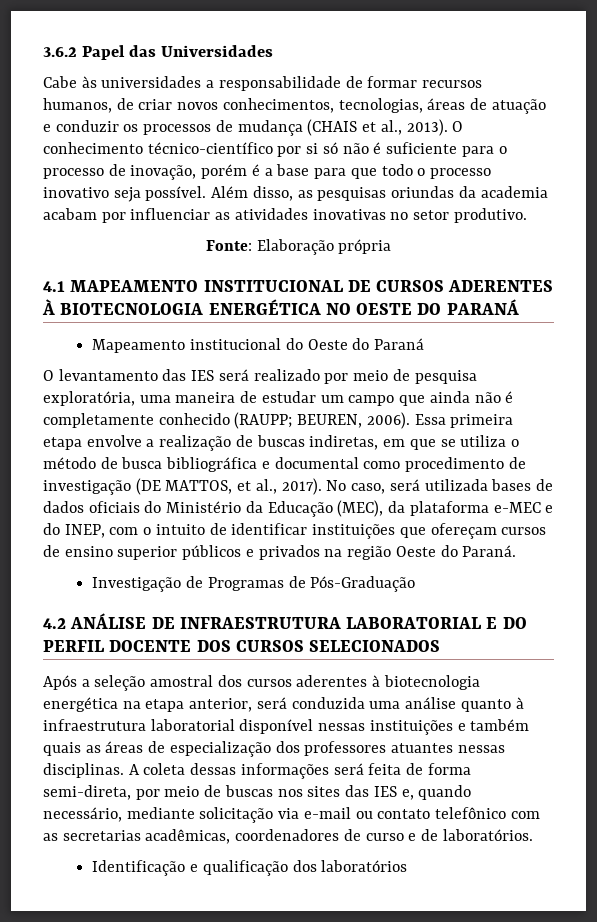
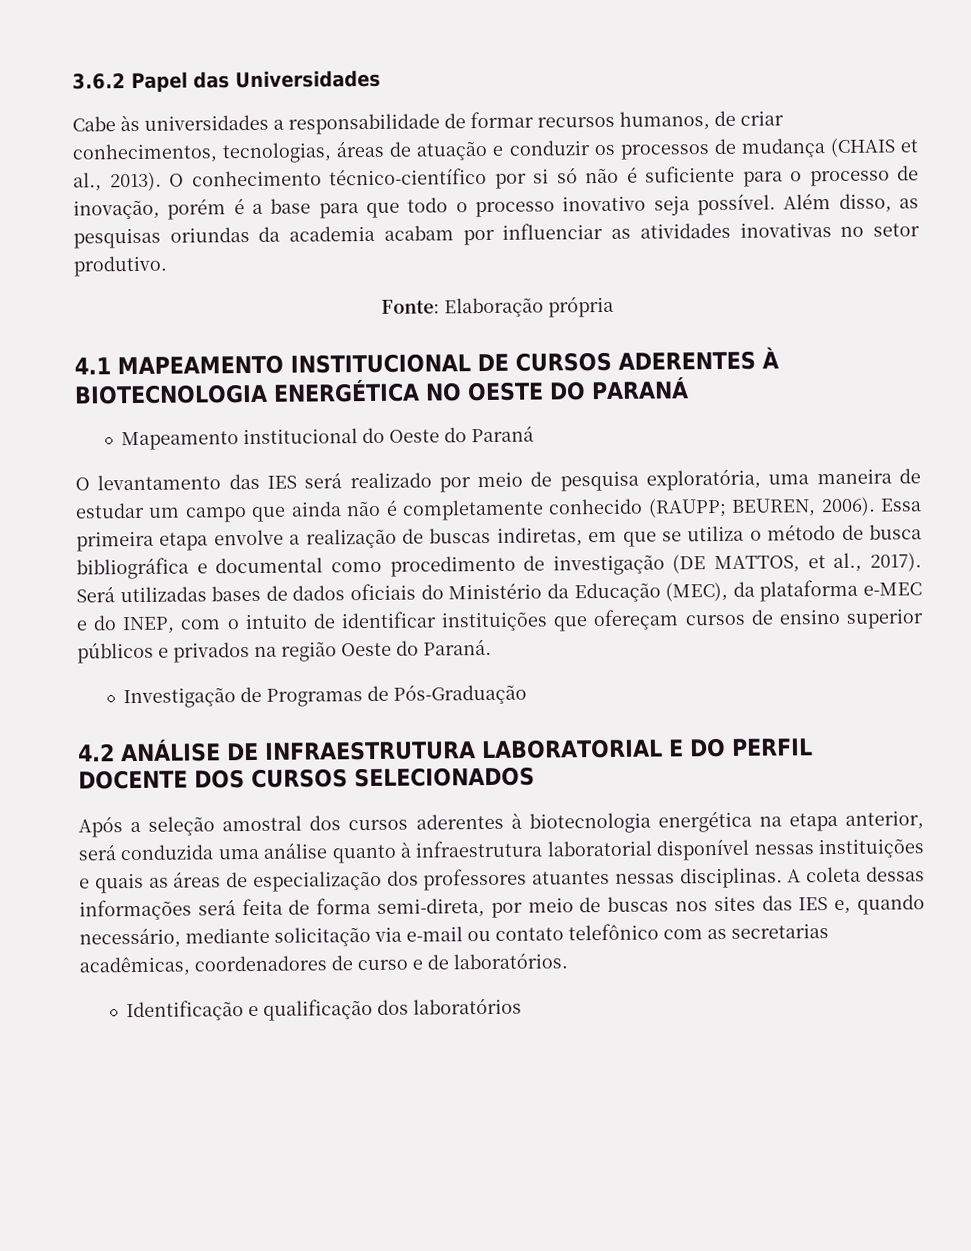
[177,102,219,110] novos -> (784, 118) none
[326,479,488,494] No caso, será utilizada -> [76,586,207,603] Será utilizadas
[470,719,530,731] também -> (90, 883) none

